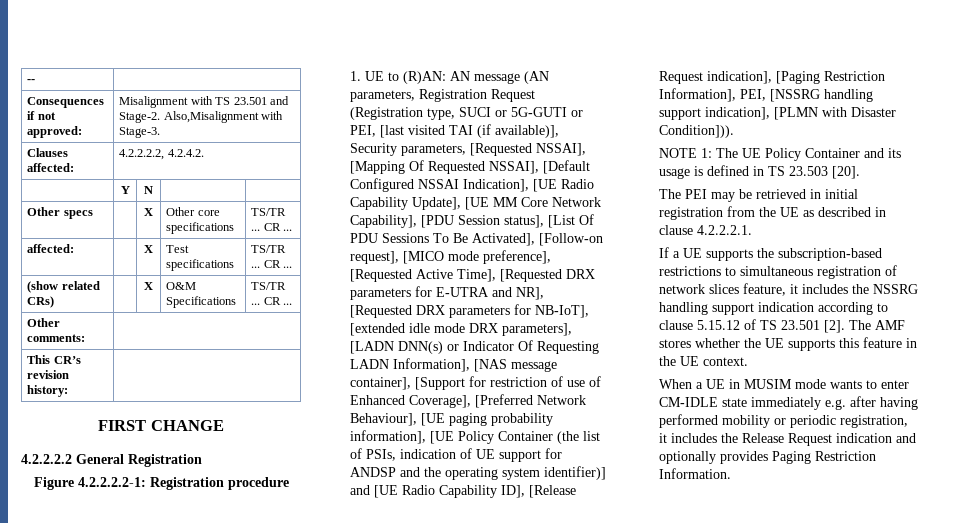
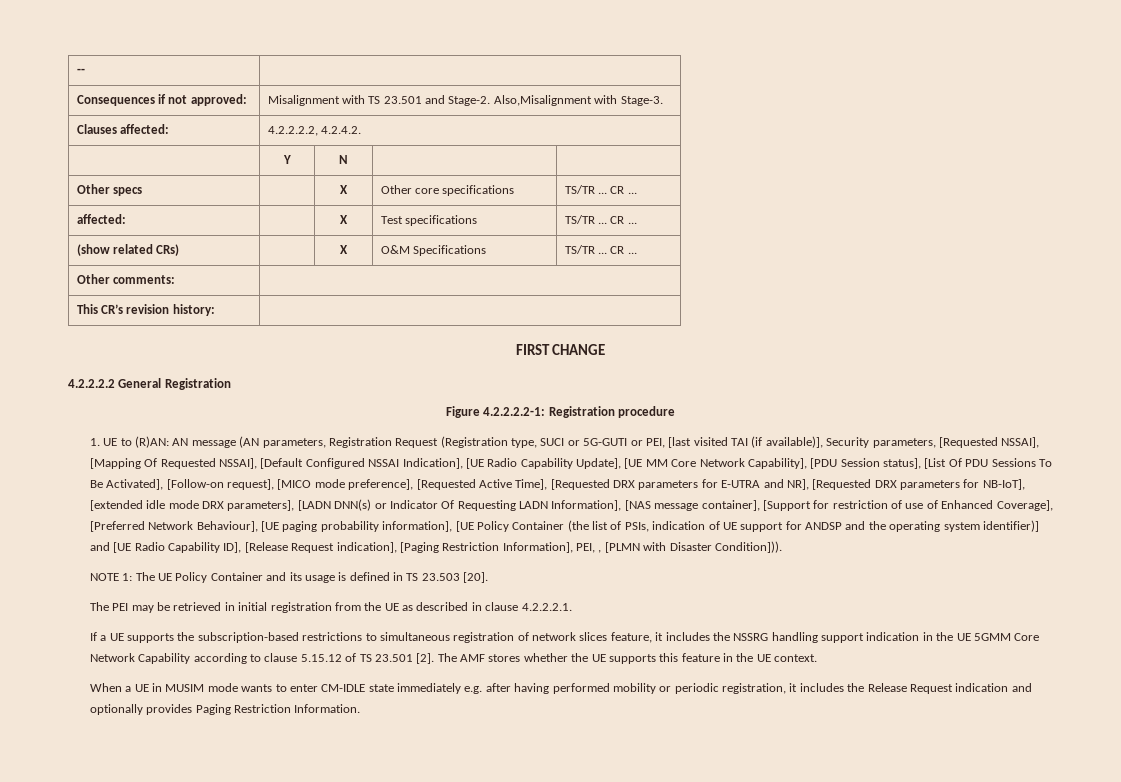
[770,89,874,102] [659,107,771,120] [NSSRG handling support indication], -> [598,550,602,553] ,
(815, 307) none -> [922,632,1040,641] [89,653,191,664] in the UE 5GMM Core Network Capability

